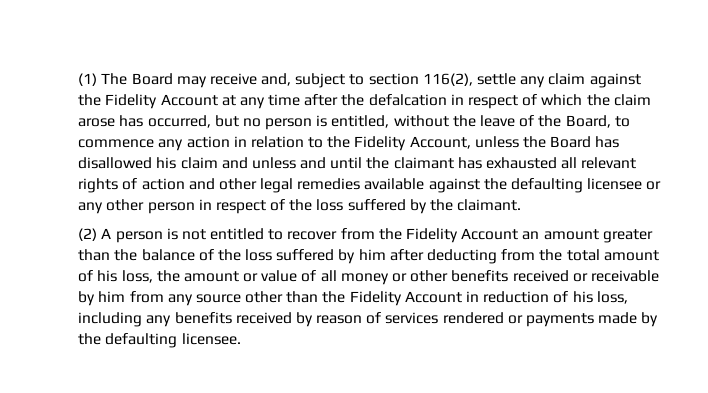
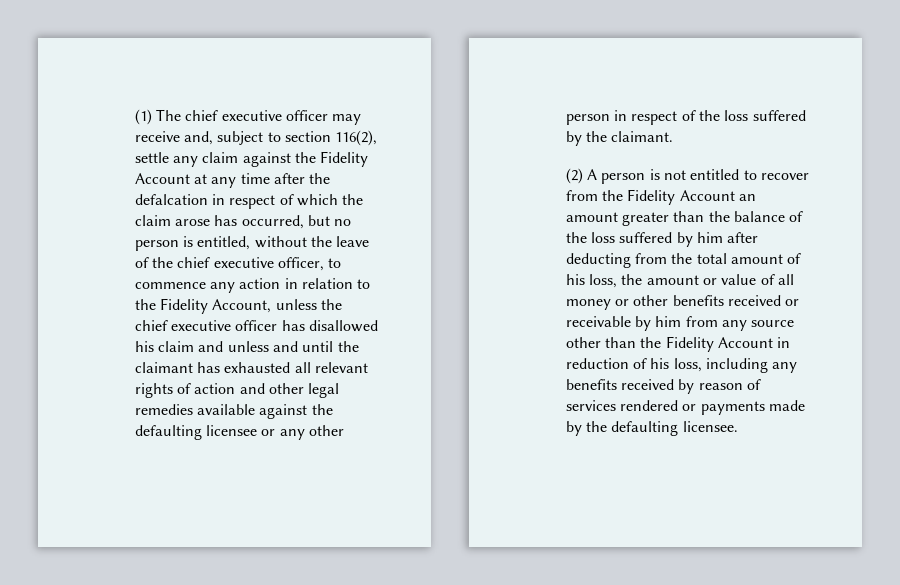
[131,73,173,85] Board -> [185,110,328,121] chief executive officer
[565,115,611,128] Board, -> [177,257,324,271] chief executive officer,
[550,136,592,148] Board -> [134,320,278,331] chief executive officer

